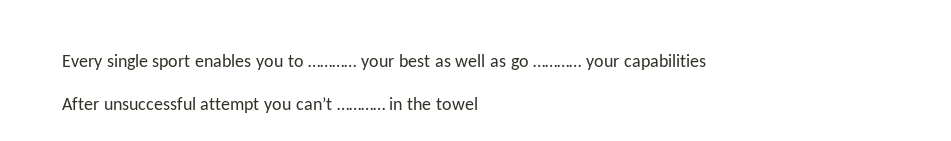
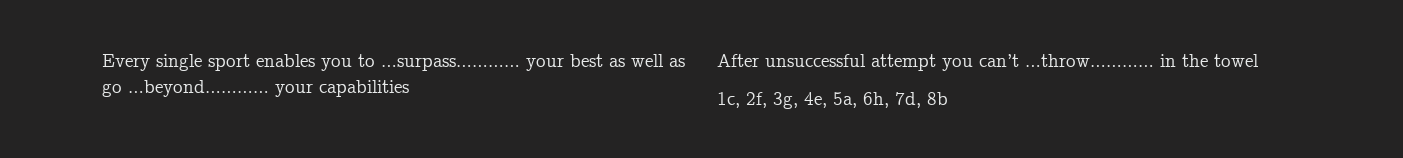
[308,64,357,67] ………… -> [381,57,520,71] …surpass…………
[533,64,582,67] ………… -> [128,80,269,97] …beyond…………
[336,107,385,110] ………… -> [1025,54,1154,67] …throw…………
(478, 103) none -> [717,92,948,109] // 1c, 2f, 3g, 4e, 5a, 6h, 7d, 8b

